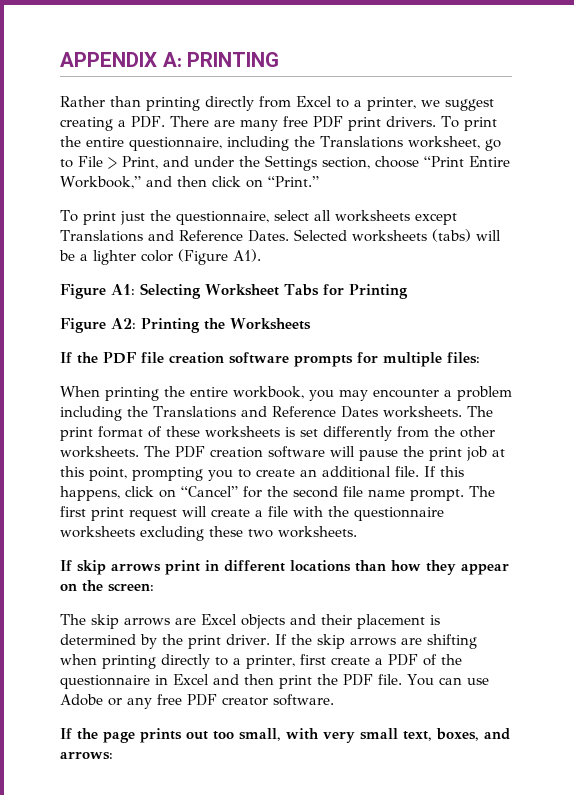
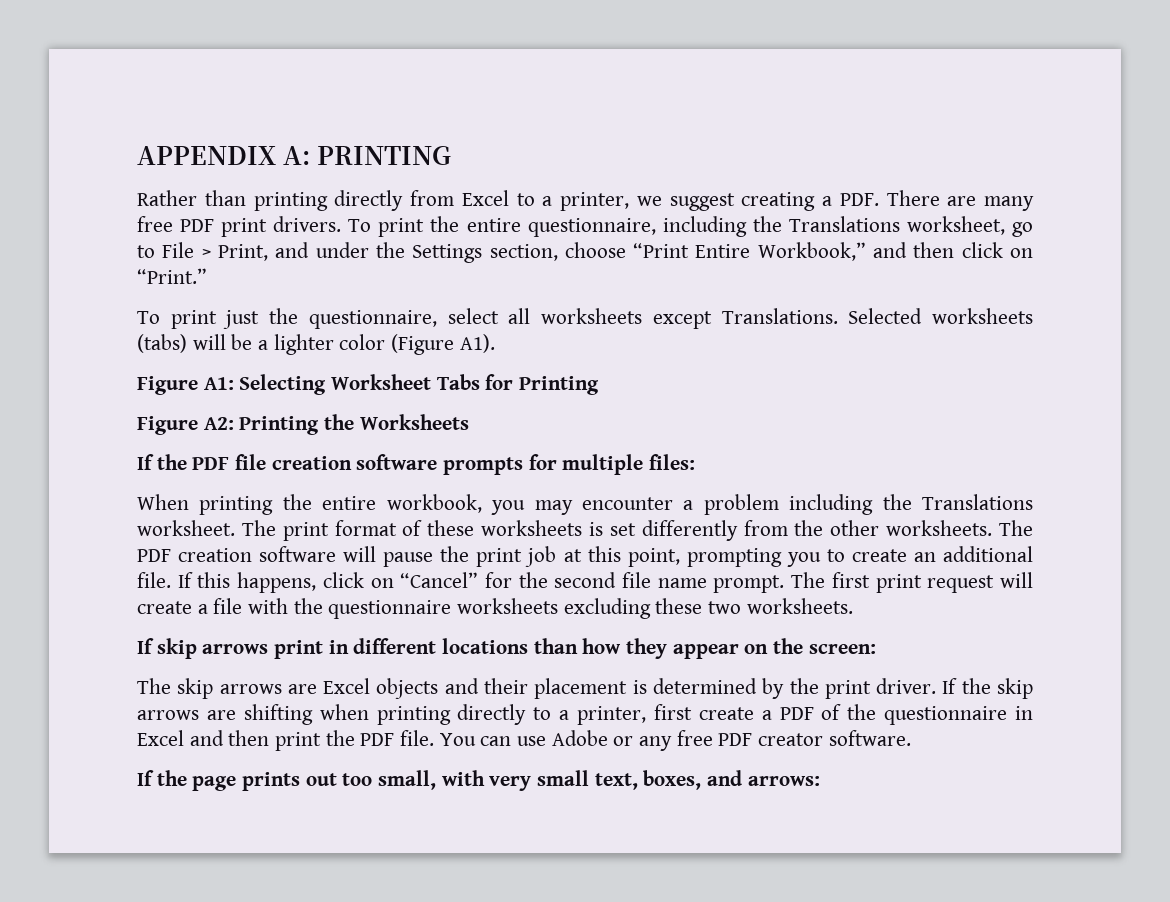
[60,230,289,242] Translations and Reference Dates. -> [721,308,838,324] Translations.
[240,406,462,418] and Reference Dates worksheets. -> [137,520,235,536] worksheet.

